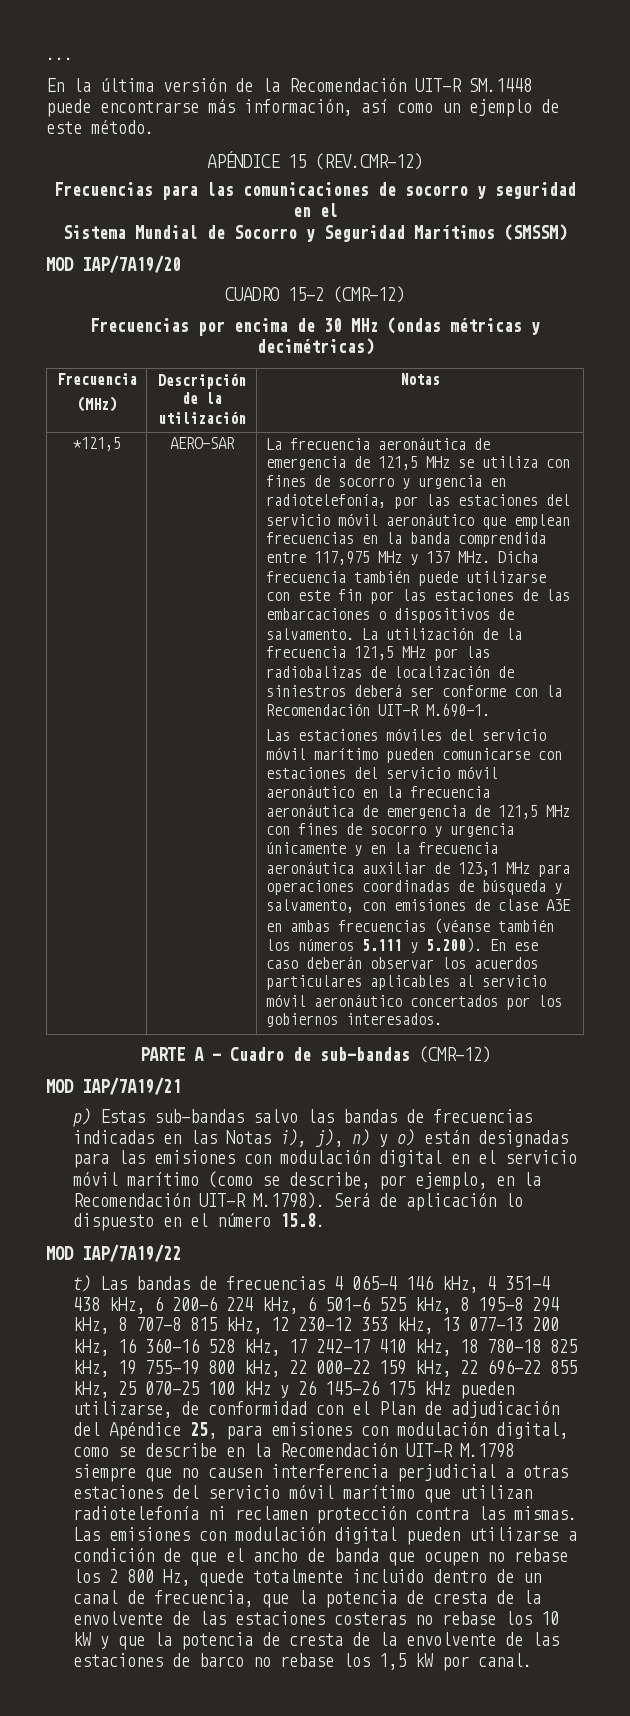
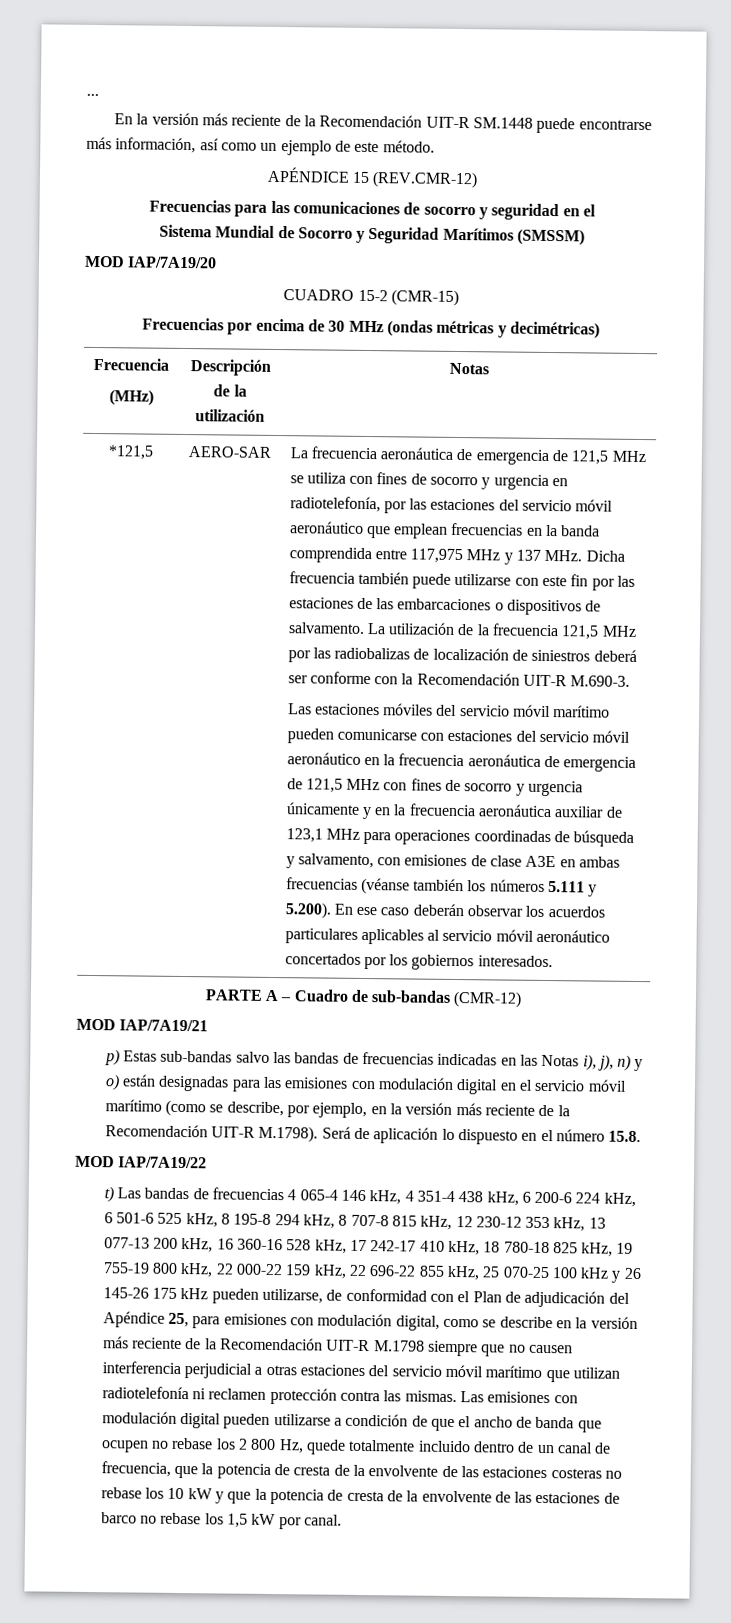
[100,78,226,92] última versión -> [151,112,282,127] versión más reciente
[333,286,405,303] (CMR-12) -> [390,289,459,306] (CMR-15)
[425,703,490,717] M.690-1. -> [570,675,631,687] M.690-3.
(542, 1179) none -> [405,1102,570,1117] versión más reciente de la
(272, 1450) none -> [590,1316,638,1330] [102,1336,217,1350] versión más reciente de la

